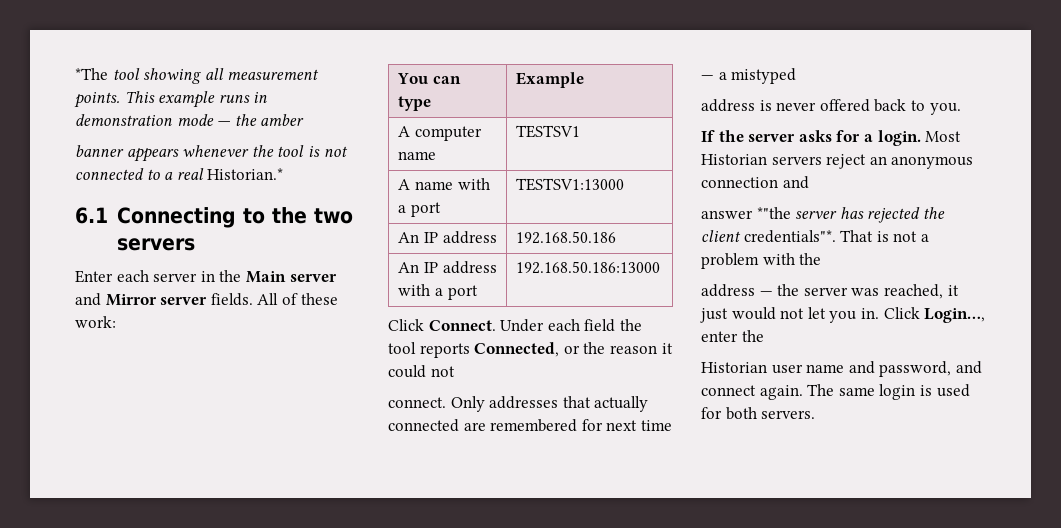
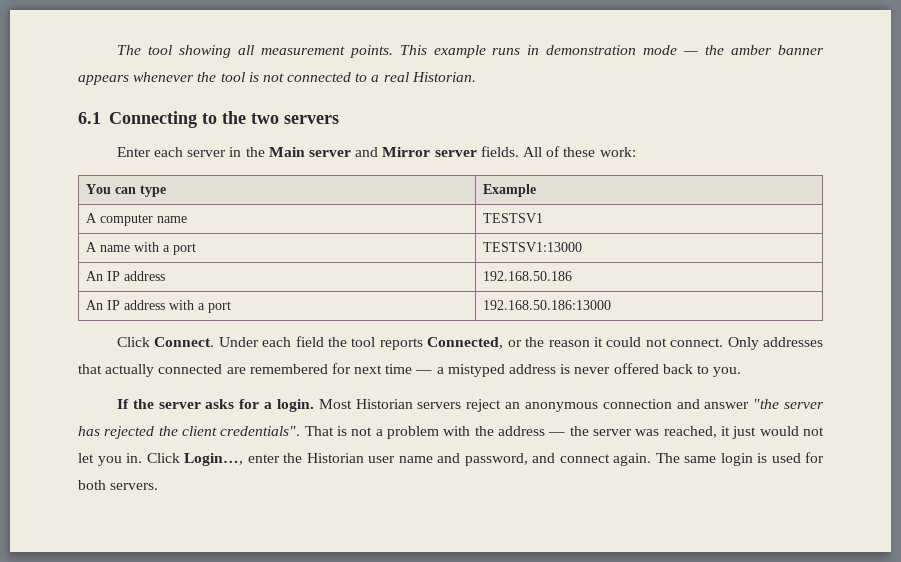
[75,68,108,80] *The -> [116,45,141,55] The
(305, 120) // -> (773, 50) none
[207,168,284,180] Historian.* -> [411,72,476,82] Historian.
(455, 371) // -> (667, 342) none
(797, 76) // -> (505, 370) none
[701,207,791,219] // answer *"the -> [704,399,780,409] answer "the
[743,230,836,243] credentials"*. -> [220,426,301,436] credentials".
(822, 259) // -> (494, 431) none
(764, 336) // -> (302, 458) none

